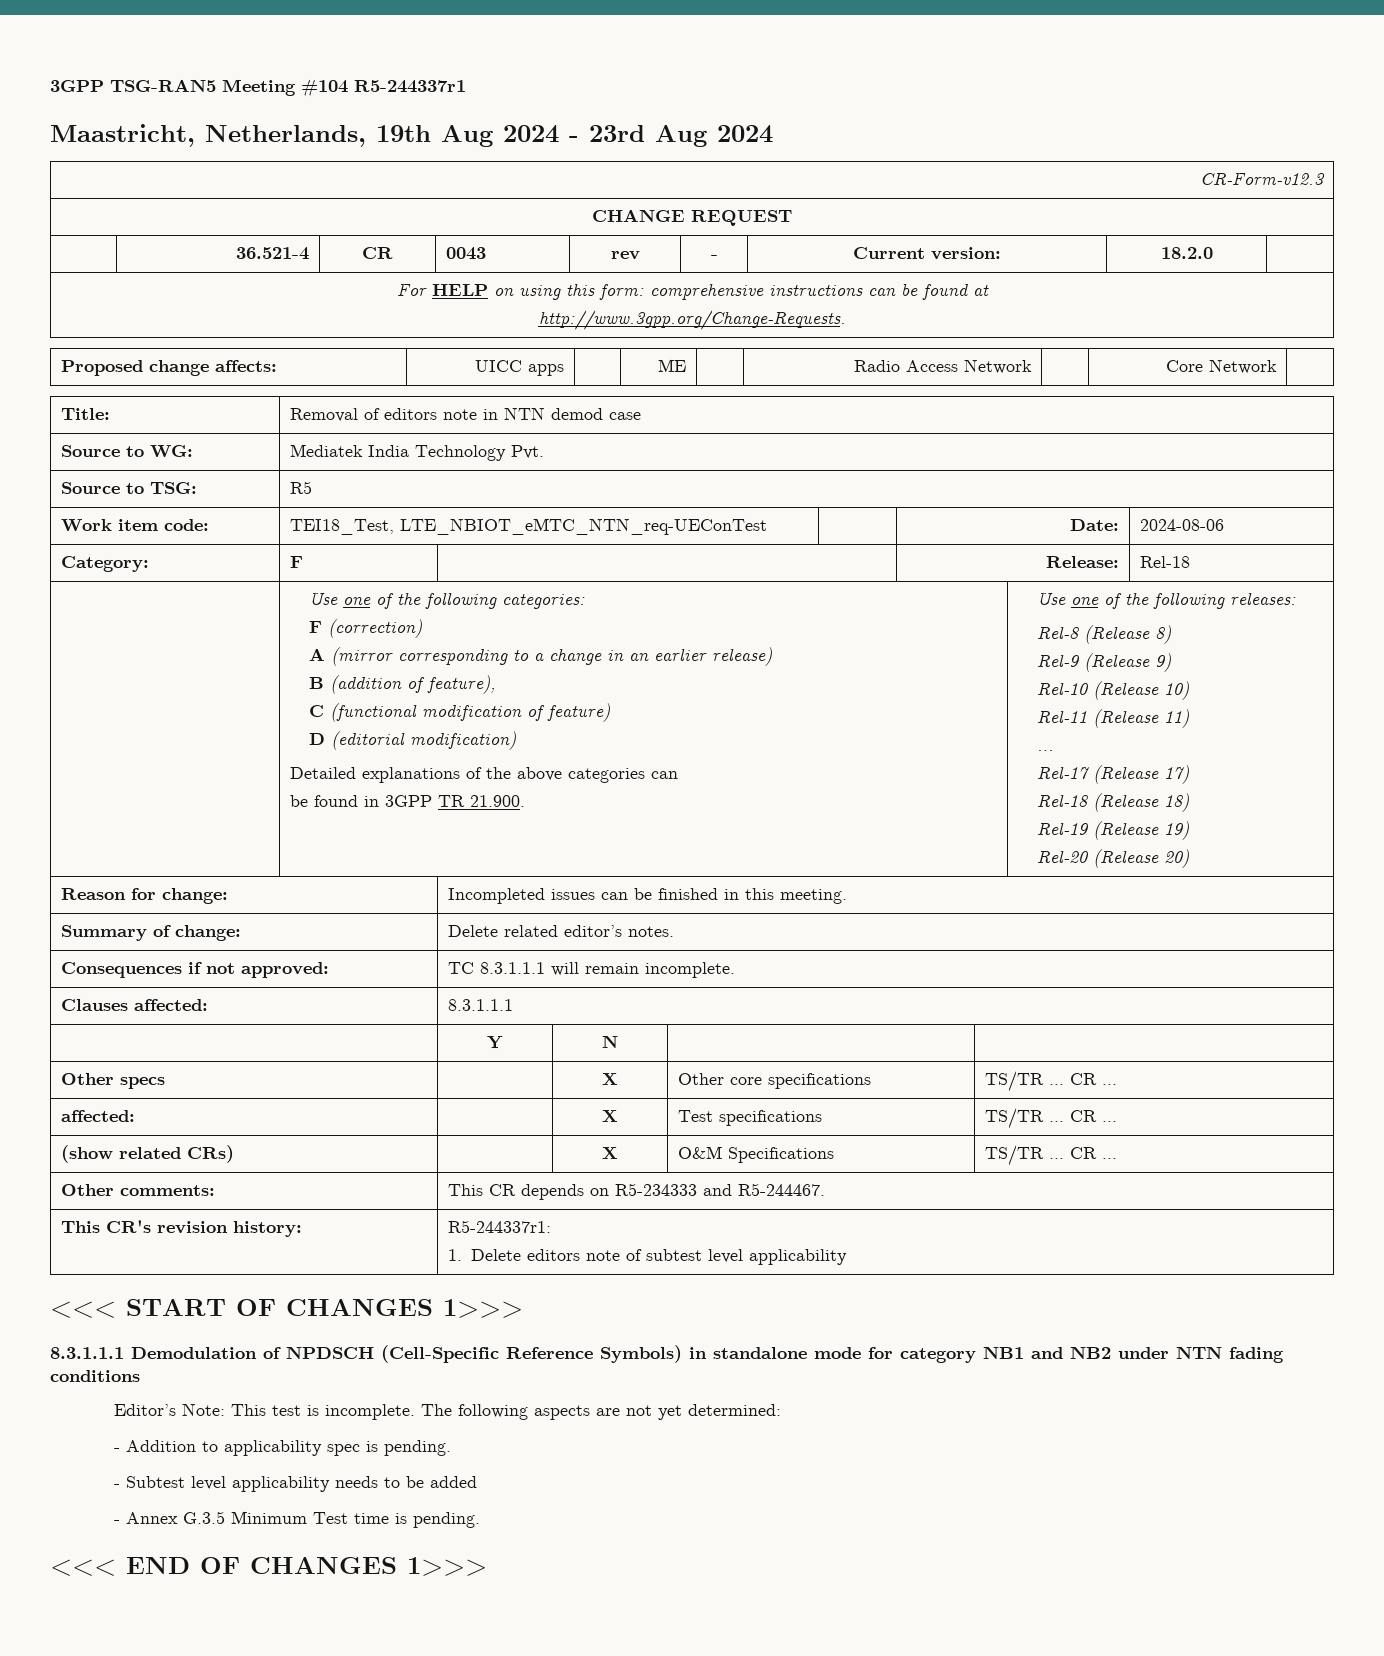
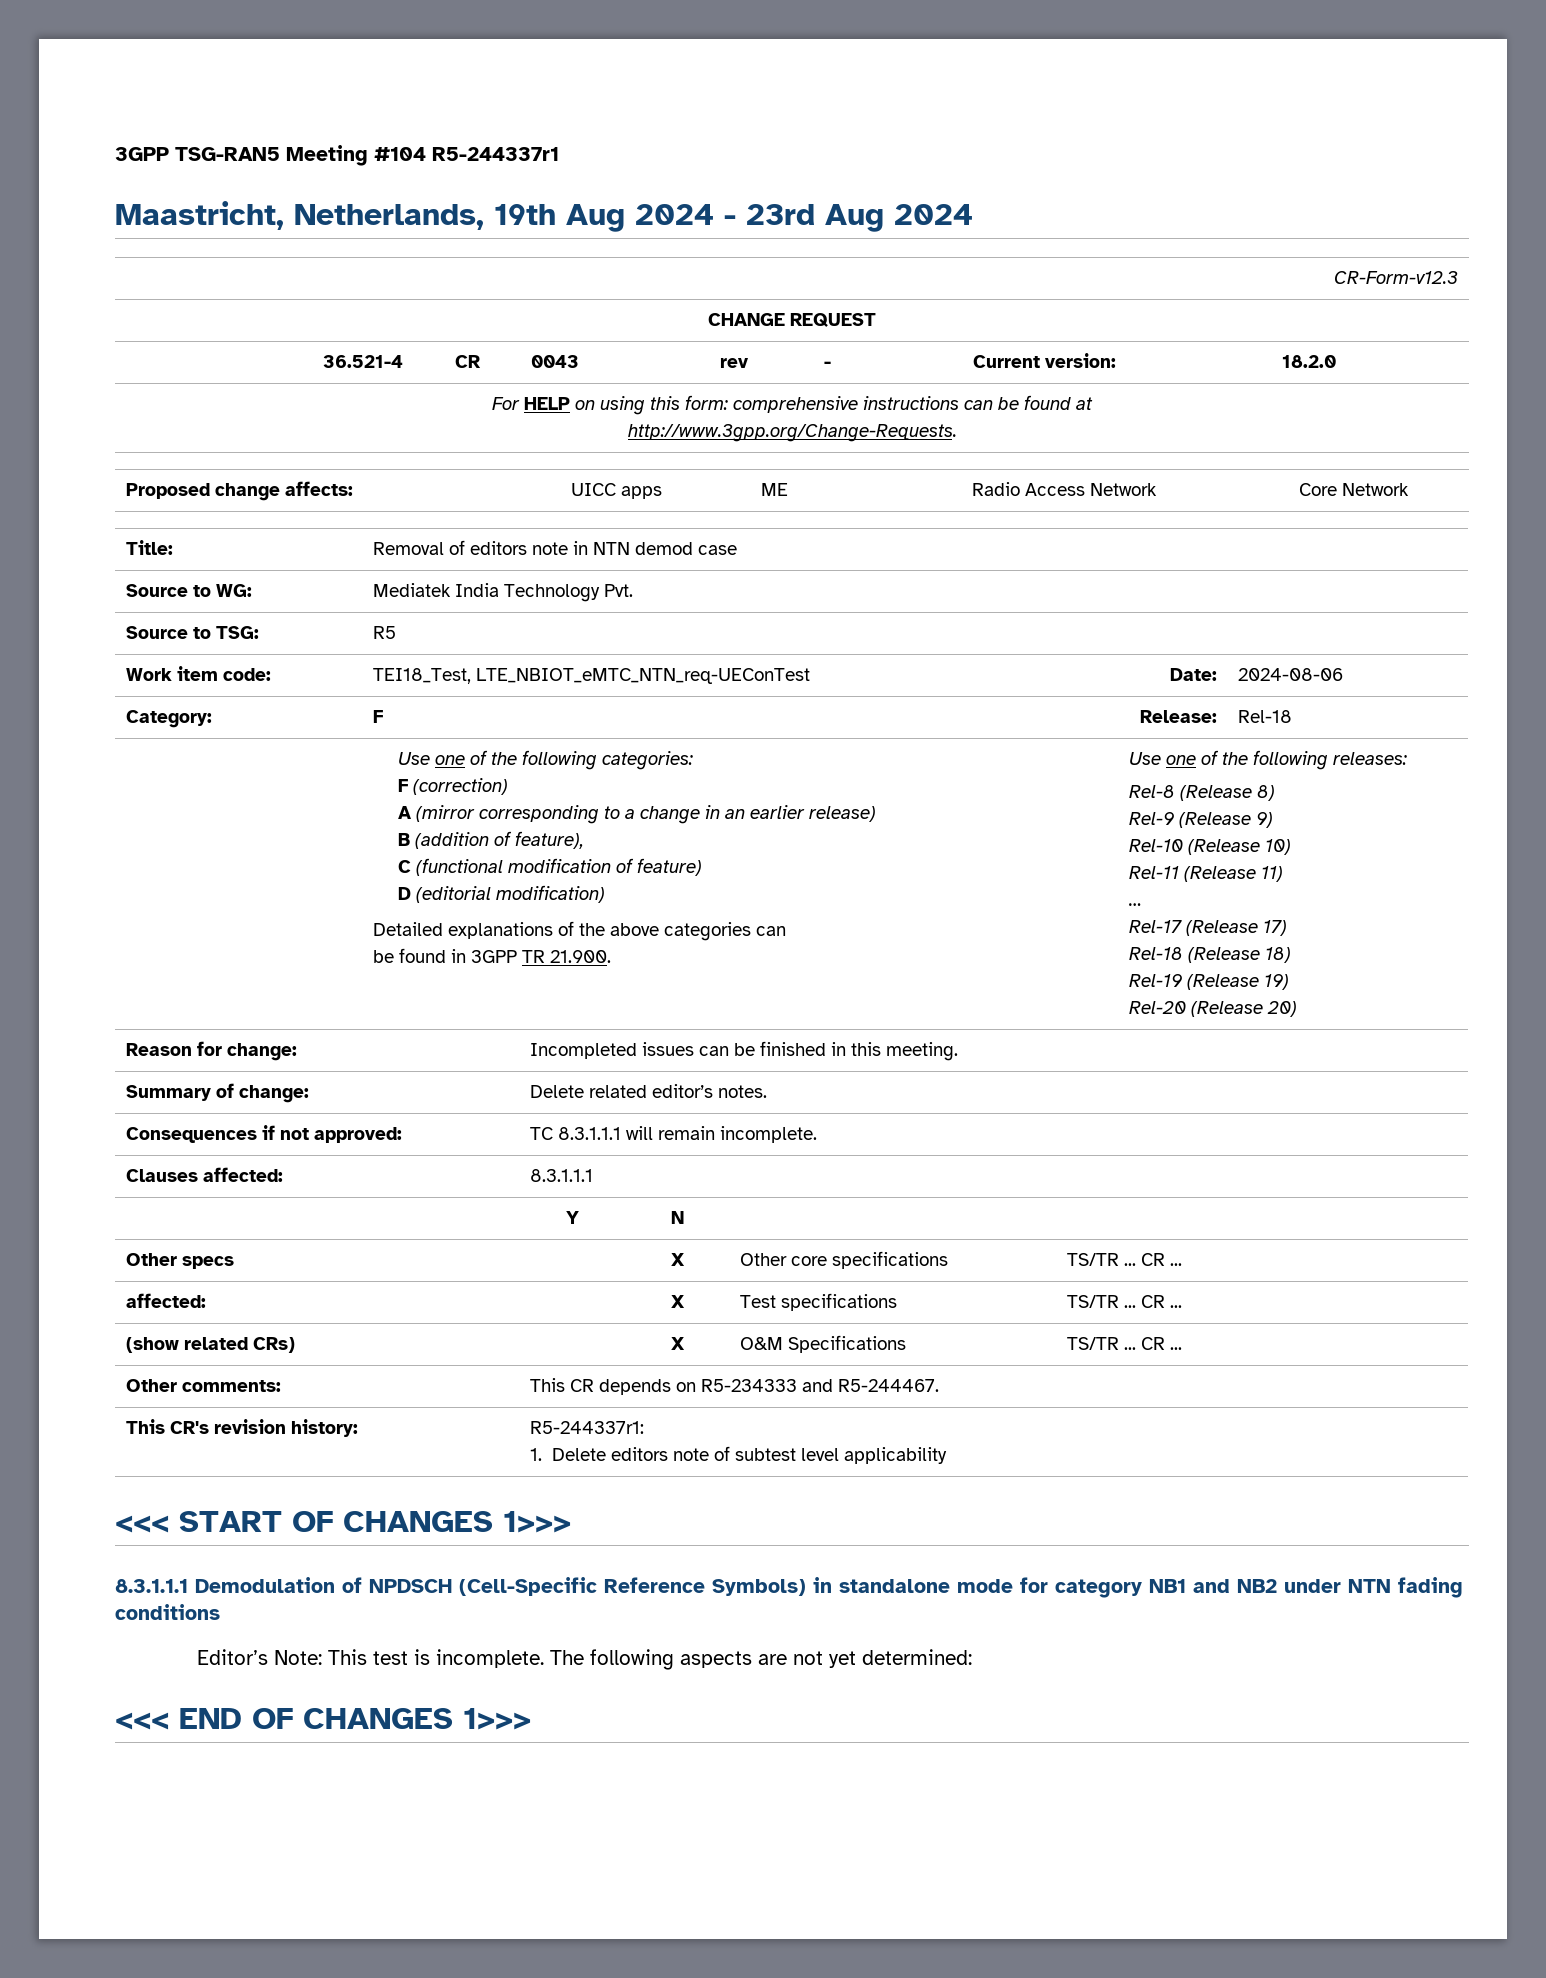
[113,1440,451,1456] [113,1476,477,1492] [113,1511,480,1528] // - Addition to applicability spec is pending. // - Subtest level applicability needs to be added // - Annex G.3.5 Minimum Test time is pending. -> (972, 1657) none

